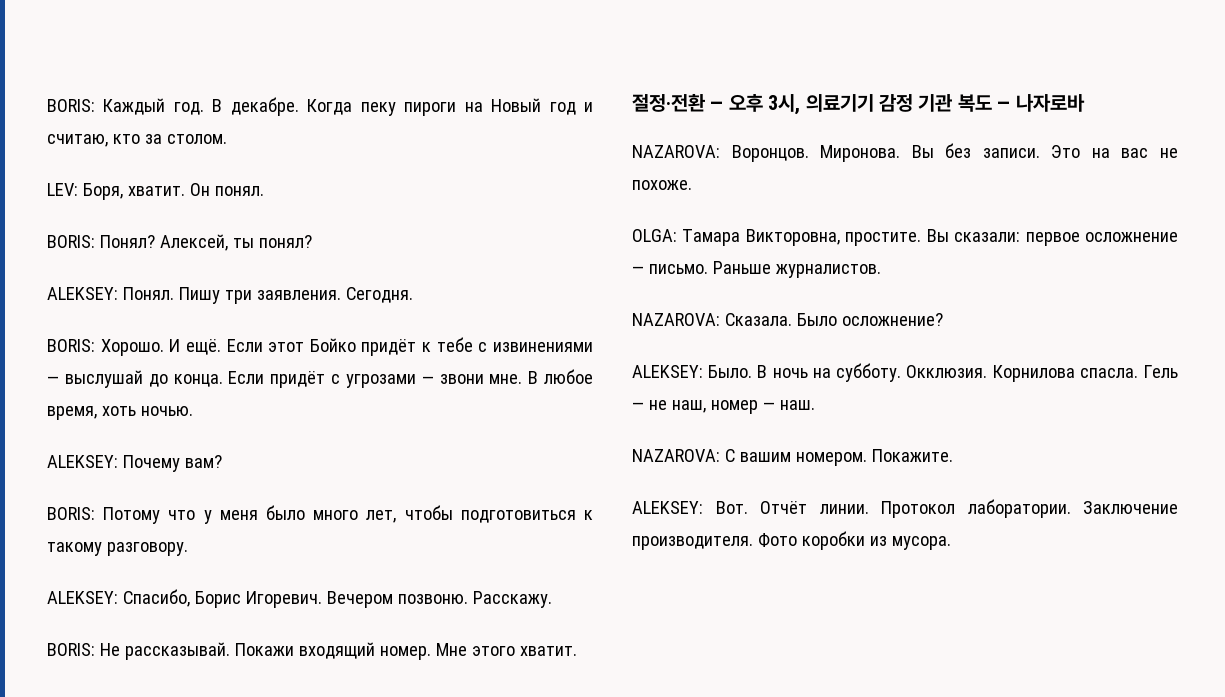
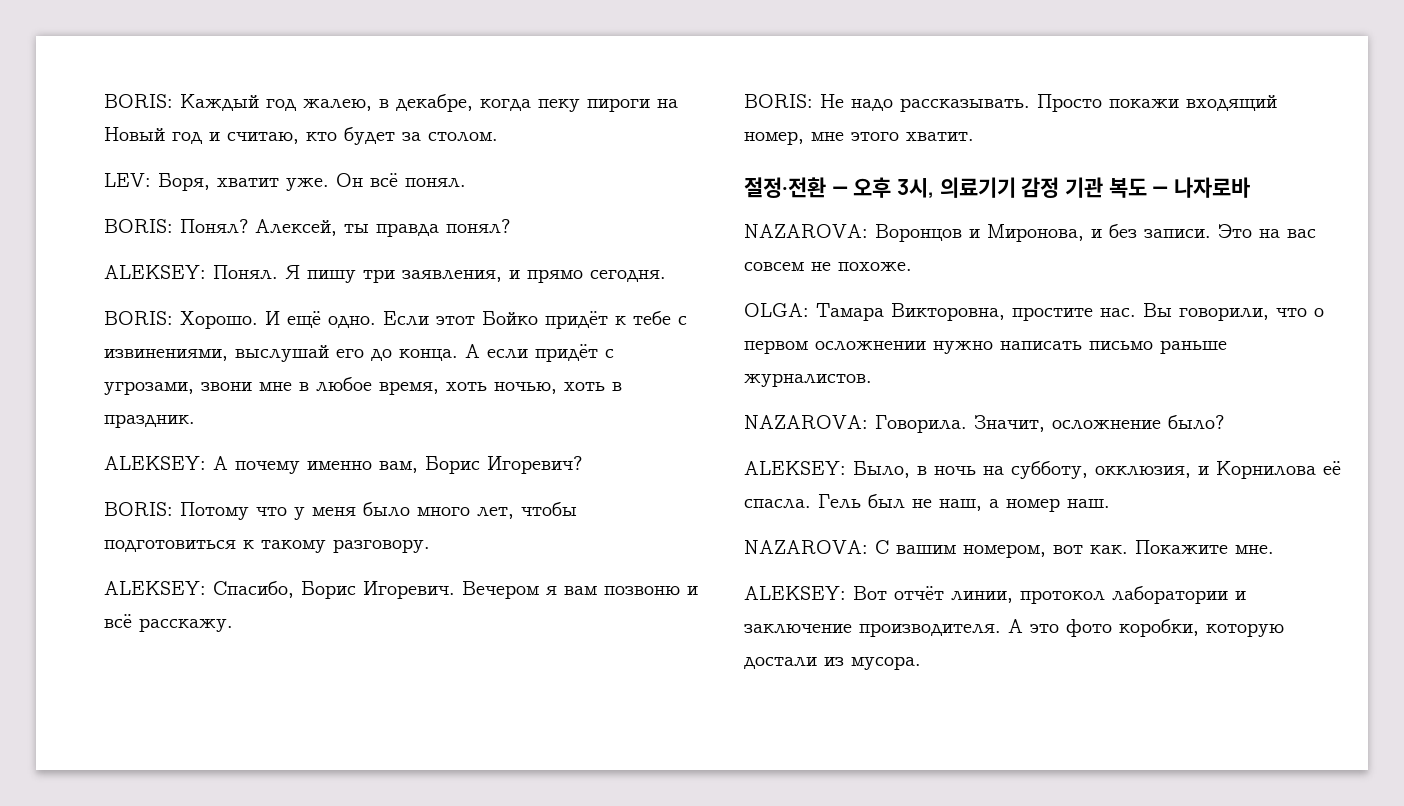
[173,97,353,116] год. В декабре. Когда -> [266,94,531,112] год жалею, в декабре, когда
(140, 139) none -> [344,127,395,145] будет
[127,183,210,196] хватит. Он -> [217,173,398,191] хватит уже. Он всё
(254, 243) none -> [376,223,439,237] правда
[178,287,413,304] Пишу три заявления. Сегодня. -> [285,265,666,283] Я пишу три заявления, и прямо сегодня.
[185,339,221,355] ещё. -> [287,311,376,328] ещё одно.
[492,342,593,352] [47,369,593,388] [47,406,193,420] [47,455,222,472] извинениями — выслушай до конца. Если придёт с угрозами — звони мне. В любое время, хоть ночью. // ALEKSEY: Почему вам? -> [104,344,614,362] [104,377,622,395] [104,414,195,428] [104,456,582,474] извинениями, выслушай его до конца. А если придёт с угрозами, звони мне в любое время, хоть ночью, хоть в праздник. // ALEKSEY: А почему именно вам, Борис Игоревич?
[397,591,552,608] [47,642,467,660] позвоню. Расскажу. // BORIS: Не рассказывай. Покажи входящий номер. Мне -> [546,586,698,596] [104,614,233,632] [744,94,1277,112] [744,131,844,145] я вам позвоню и всё расскажу. // BORIS: Не надо рассказывать. Просто покажи входящий номер, мне
[731,145,934,162] Воронцов. Миронова. Вы -> [875,224,1102,242] Воронцов и Миронова, и
(1149, 153) none -> [744,262,804,271] совсем
[845,229,1178,246] [632,261,881,278] [632,313,943,326] [632,363,1075,382] простите. Вы сказали: первое осложнение — письмо. Раньше журналистов. // NAZAROVA: Сказала. Было осложнение? // ALEKSEY: Было. В ночь на субботу. Окклюзия. Корнилова -> [1012,303,1324,321] [744,340,1227,354] [744,373,872,387] [744,415,1224,433] [744,461,1341,479] простите нас. Вы говорили, что о первом осложнении нужно написать письмо раньше журналистов. // NAZAROVA: Говорила. Значит, осложнение было? // ALEKSEY: Было, в ночь на субботу, окклюзия, и Корнилова её
[632,402,644,410] — -> [868,494,905,509] был
[710,400,775,414] номер — -> [989,498,1060,512] а номер
[795,449,953,466] [632,499,1178,518] [632,531,865,550] номером. Покажите. // ALEKSEY: Вот. Отчёт линии. Протокол лаборатории. Заключение производителя. Фото коробки -> [963,540,1274,558] [744,586,1246,604] [744,619,1284,637] [744,657,817,669] номером, вот как. Покажите мне. // ALEKSEY: Вот отчёт линии, протокол лаборатории и заключение производителя. А это фото коробки, которую достали

